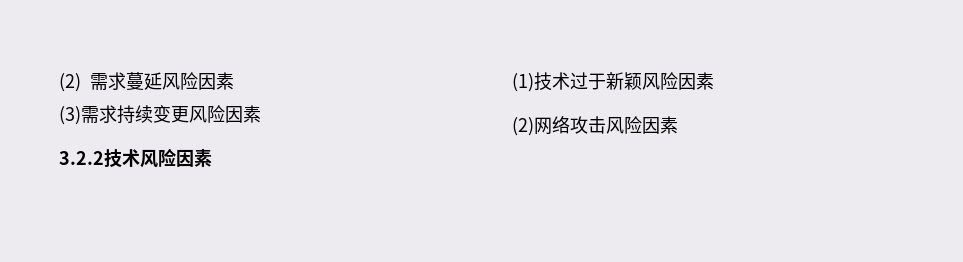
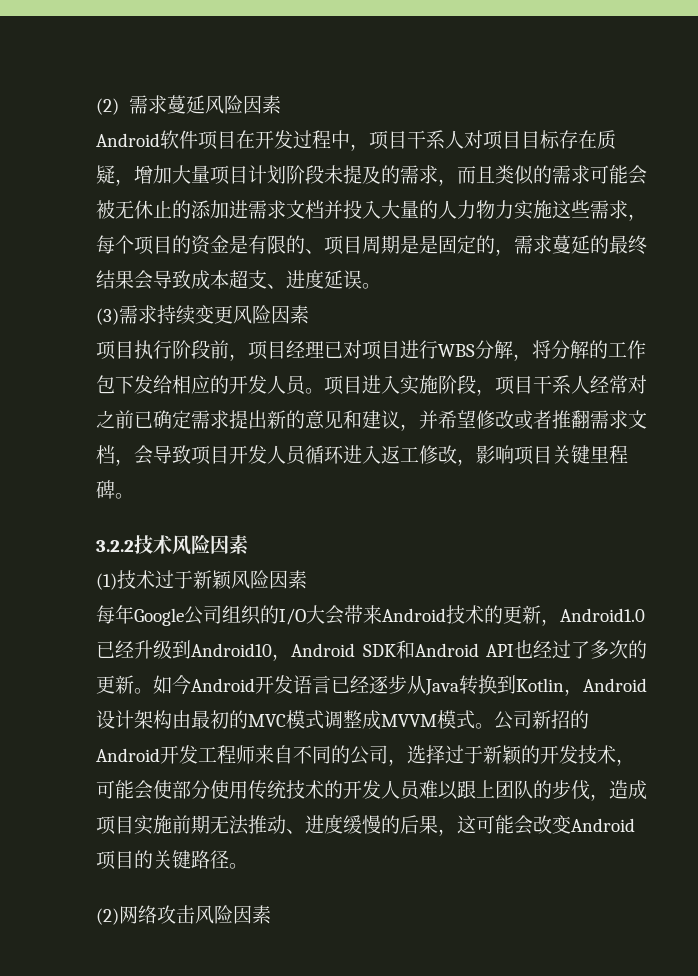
(234, 81) none -> [96,130,616,151] [96,165,647,186] [96,200,647,221] [96,235,647,256] [96,270,381,290] // Android软件项目在开发过程中，项目干系人对项目目标存在质疑，增加大量项目计划阶段未提及的需求，而且类似的需求可能会被无休止的添加进需求文档并投入大量的人力物力实施这些需求，每个项目的资金是有限的、项目周期是是固定的，需求蔓延的最终结果会导致成本超支、进度延误。
(261, 114) none -> [96,340,646,361] [96,375,647,396] [96,410,647,431] [96,445,628,466] [96,480,134,499] // 项目执行阶段前，项目经理已对项目进行WBS分解，将分解的工作包下发给相应的开发人员。项目进入实施阶段，项目干系人经常对之前已确定需求提出新的意见和建议，并希望修改或者推翻需求文档，会导致项目开发人员循环进入返工修改，影响项目关键里程碑。
(714, 81) none -> [96,605,645,626] [96,640,647,661] [96,675,647,696] [96,710,589,730] [96,745,635,766] [96,780,647,801] [96,815,635,836] [96,850,248,870] // 每年Google公司组织的I/O大会带来Android技术的更新，Android1.0已经升级到Android10，Android SDK和Android API也经过了多次的更新。如今Android开发语言已经逐步从Java转换到Kotlin，Android设计架构由最初的MVC模式调整成MVVM模式。公司新招的Android开发工程师来自不同的公司，选择过于新颖的开发技术，可能会使部分使用传统技术的开发人员难以跟上团队的步伐，造成项目实施前期无法推动、进度缓慢的后果，这可能会改变Android项目的关键路径。

